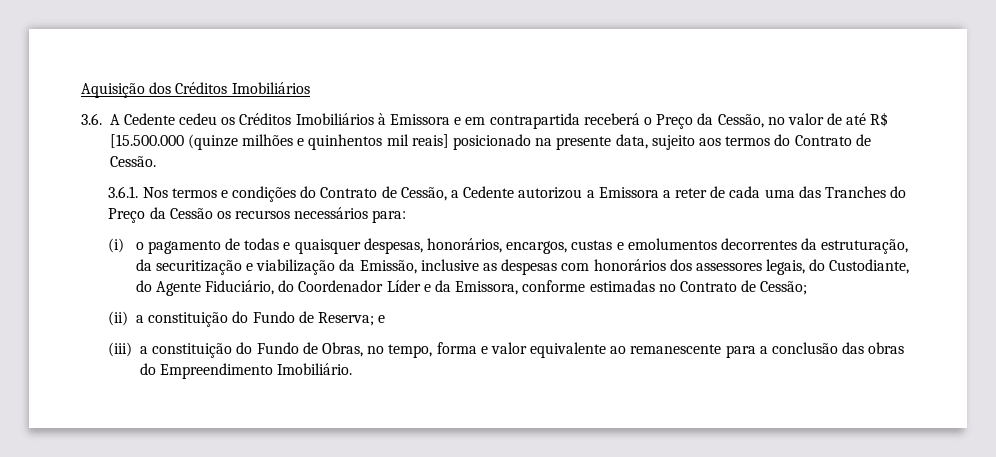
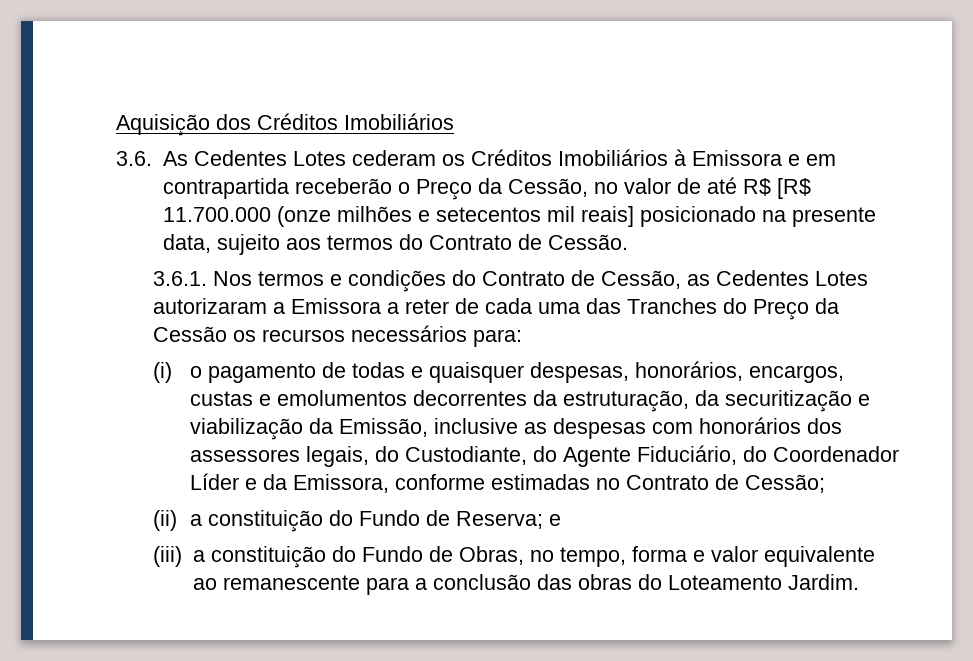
[109,113,218,125] A Cedente cedeu -> [162,150,436,166] As Cedentes Lotes cederam
[583,113,640,125] receberá -> [294,178,392,194] receberão
[109,134,238,150] [15.500.000 (quinze -> [776,178,811,199] [162,206,331,227] [R$ 11.700.000 (onze
[308,134,383,150] quinhentos -> [435,207,541,222] setecentos
[450,186,583,199] a Cedente autorizou -> [686,270,868,286] [152,298,267,314] as Cedentes Lotes autorizaram
[160,363,353,379] Empreendimento Imobiliário. -> [667,574,859,590] Loteamento Jardim.

